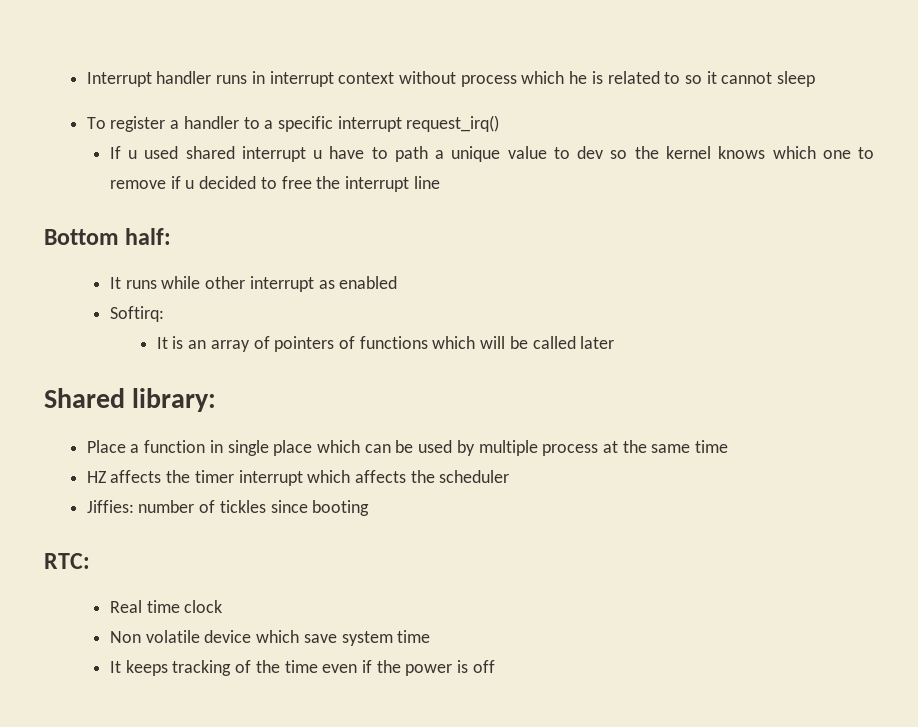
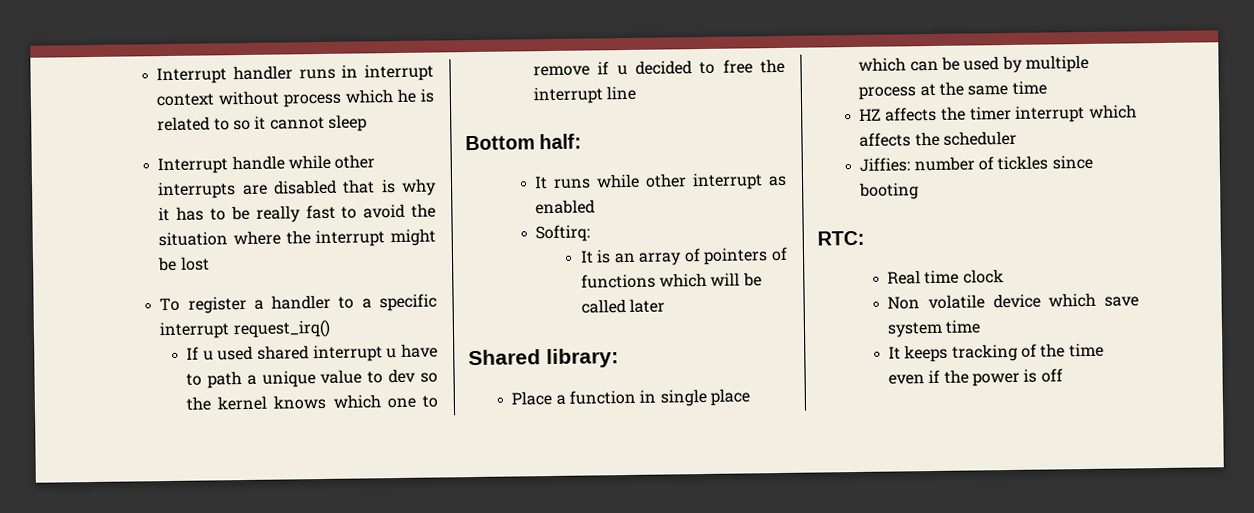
(816, 79) none -> [157,154,376,175] [157,178,437,200] [158,203,436,223] [158,228,436,248] [157,256,210,272] // Interrupt handle while other interrupts are disabled that is why it has to be really fast to avoid the situation where the interrupt might be lost

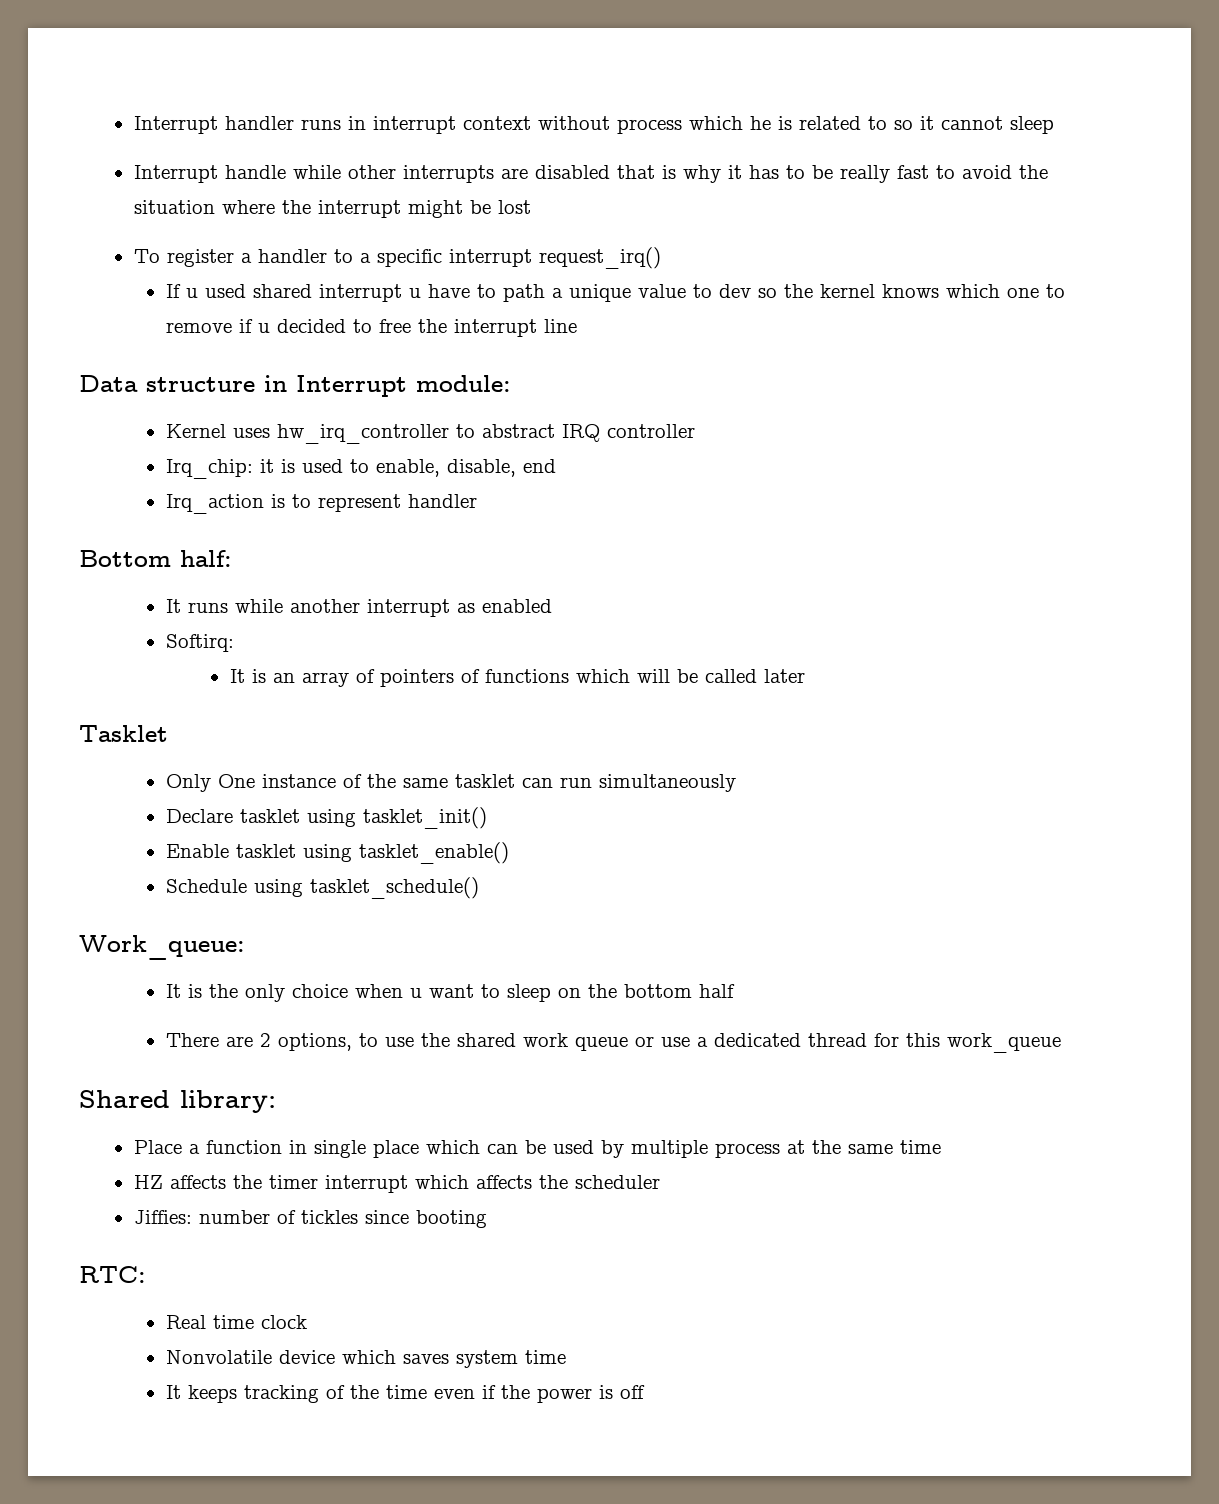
(637, 93) none -> [79,375,511,397] [165,424,695,444] [165,459,556,479] [165,494,477,514] // Data structure in Interrupt module: // Kernel uses hw_irq_controller to abstract IRQ controller // Irq_chip: it is used to enable, disable, end // Irq_action is to represent handler
[645,173,688,188] other -> [289,599,360,613] another
(665, 305) none -> [79,725,168,742] [165,774,736,792] [165,807,487,829] [165,842,509,864] [165,877,479,899] [79,935,245,960] [165,984,735,1002] [165,1033,1061,1053] // Tasklet // Only One instance of the same tasklet can run simultaneously // Declare tasklet using tasklet_init() // Enable tasklet using tasklet_enable() // Schedule using tasklet_schedule() // Work_queue: // It is the only choice when u want to sleep on the bottom half // There are 2 options, to use the shared work queue or use a dedicated thread for this work_queue
[887,294,985,310] Non volatile -> [165,1350,272,1364] Nonvolatile
[1104,296,1139,307] save -> [402,1354,449,1364] saves

